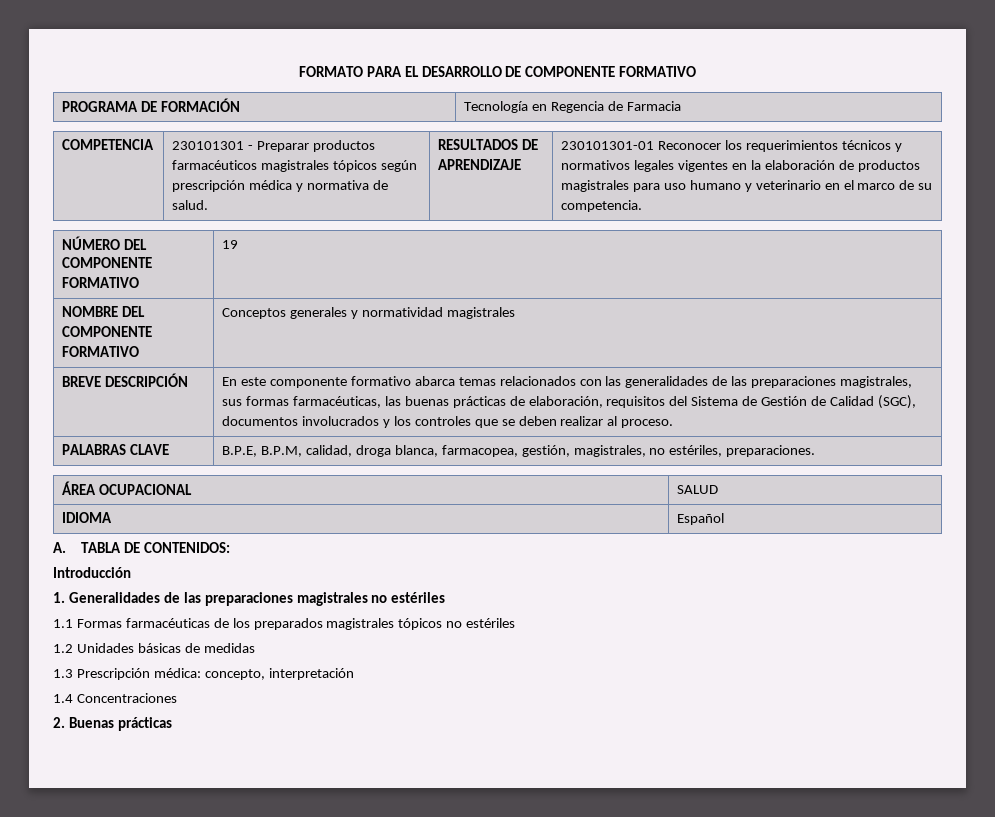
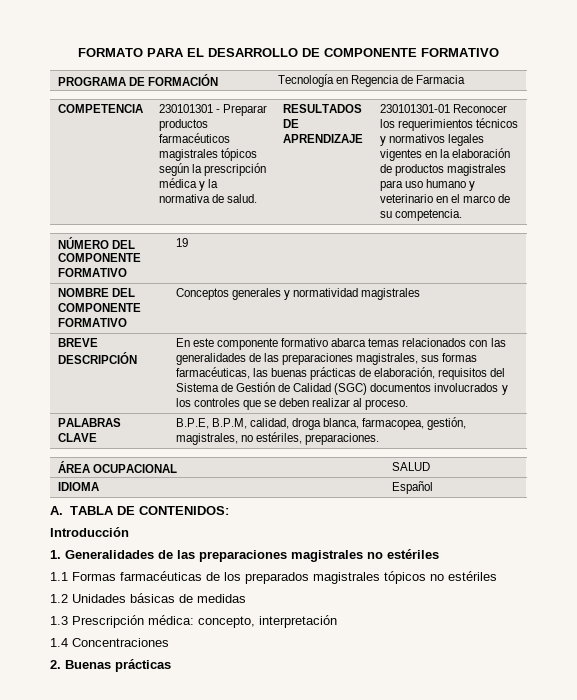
(417, 166) none -> [191,164,202,173] la
(303, 187) none -> [207,179,218,188] la
[877,395,916,409] (SGC), -> [334,383,368,395] (SGC)

